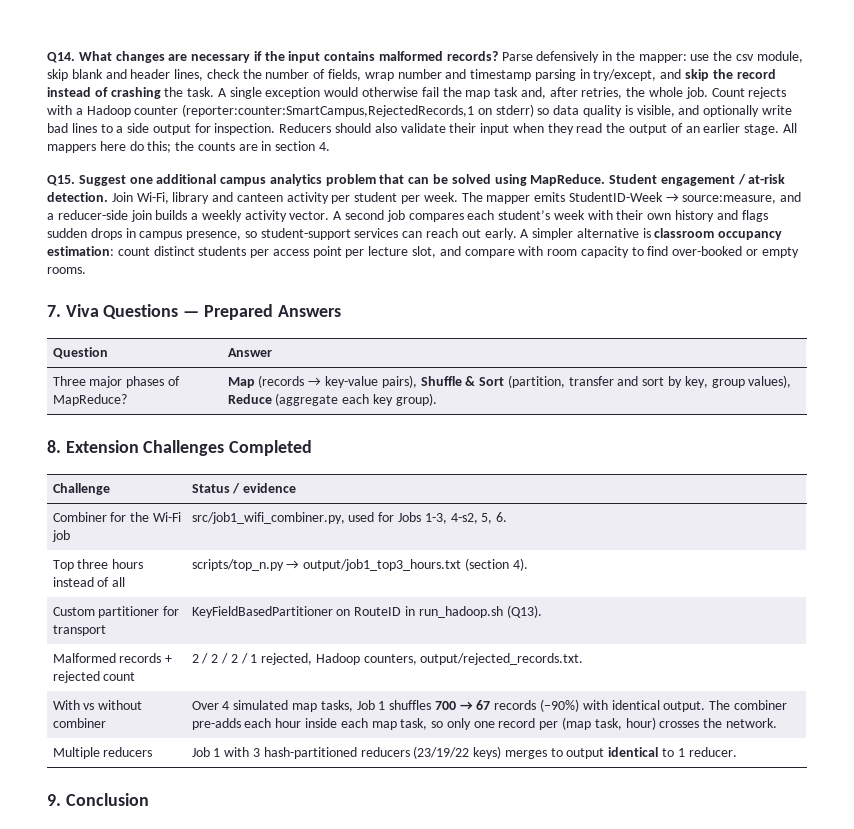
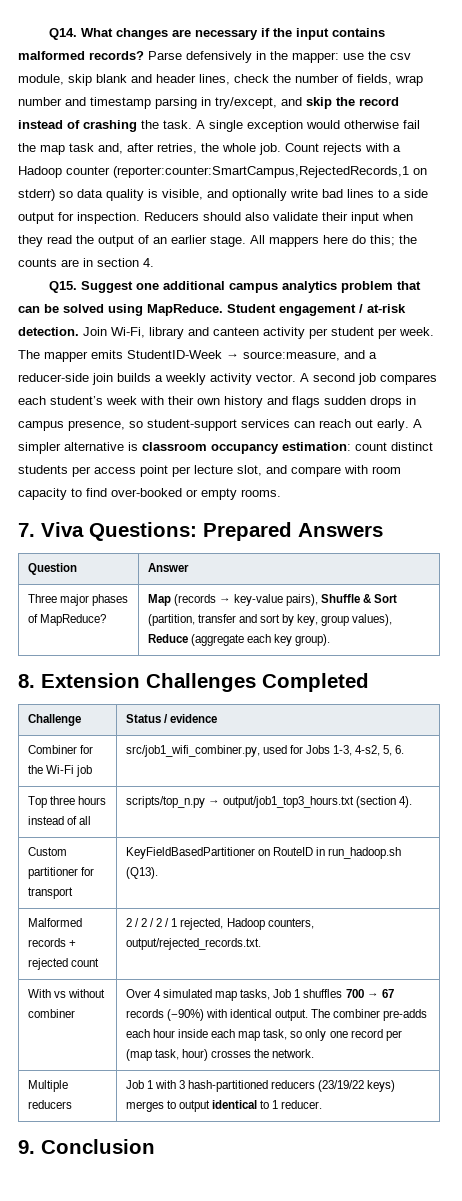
[103,304,200,319] Questions — -> [89,522,197,541] Questions:

